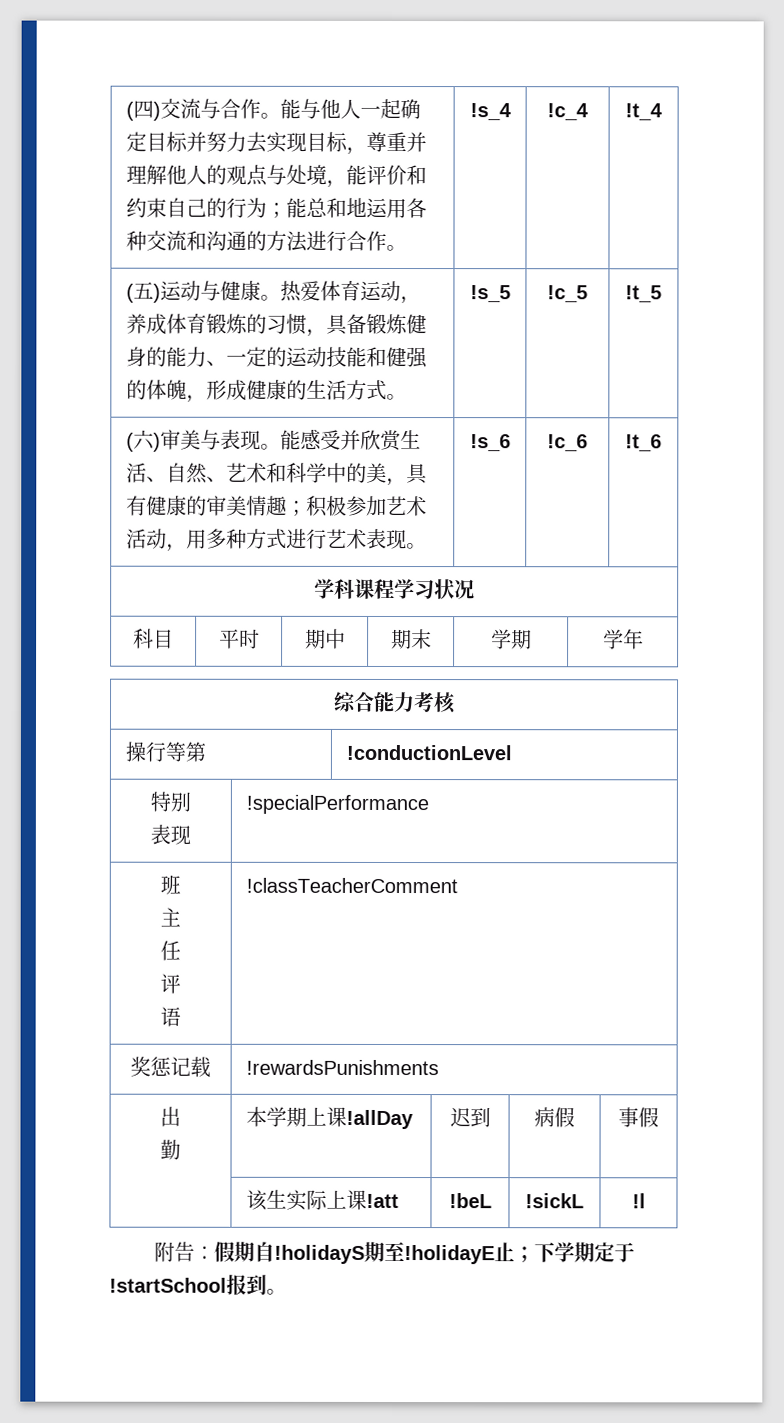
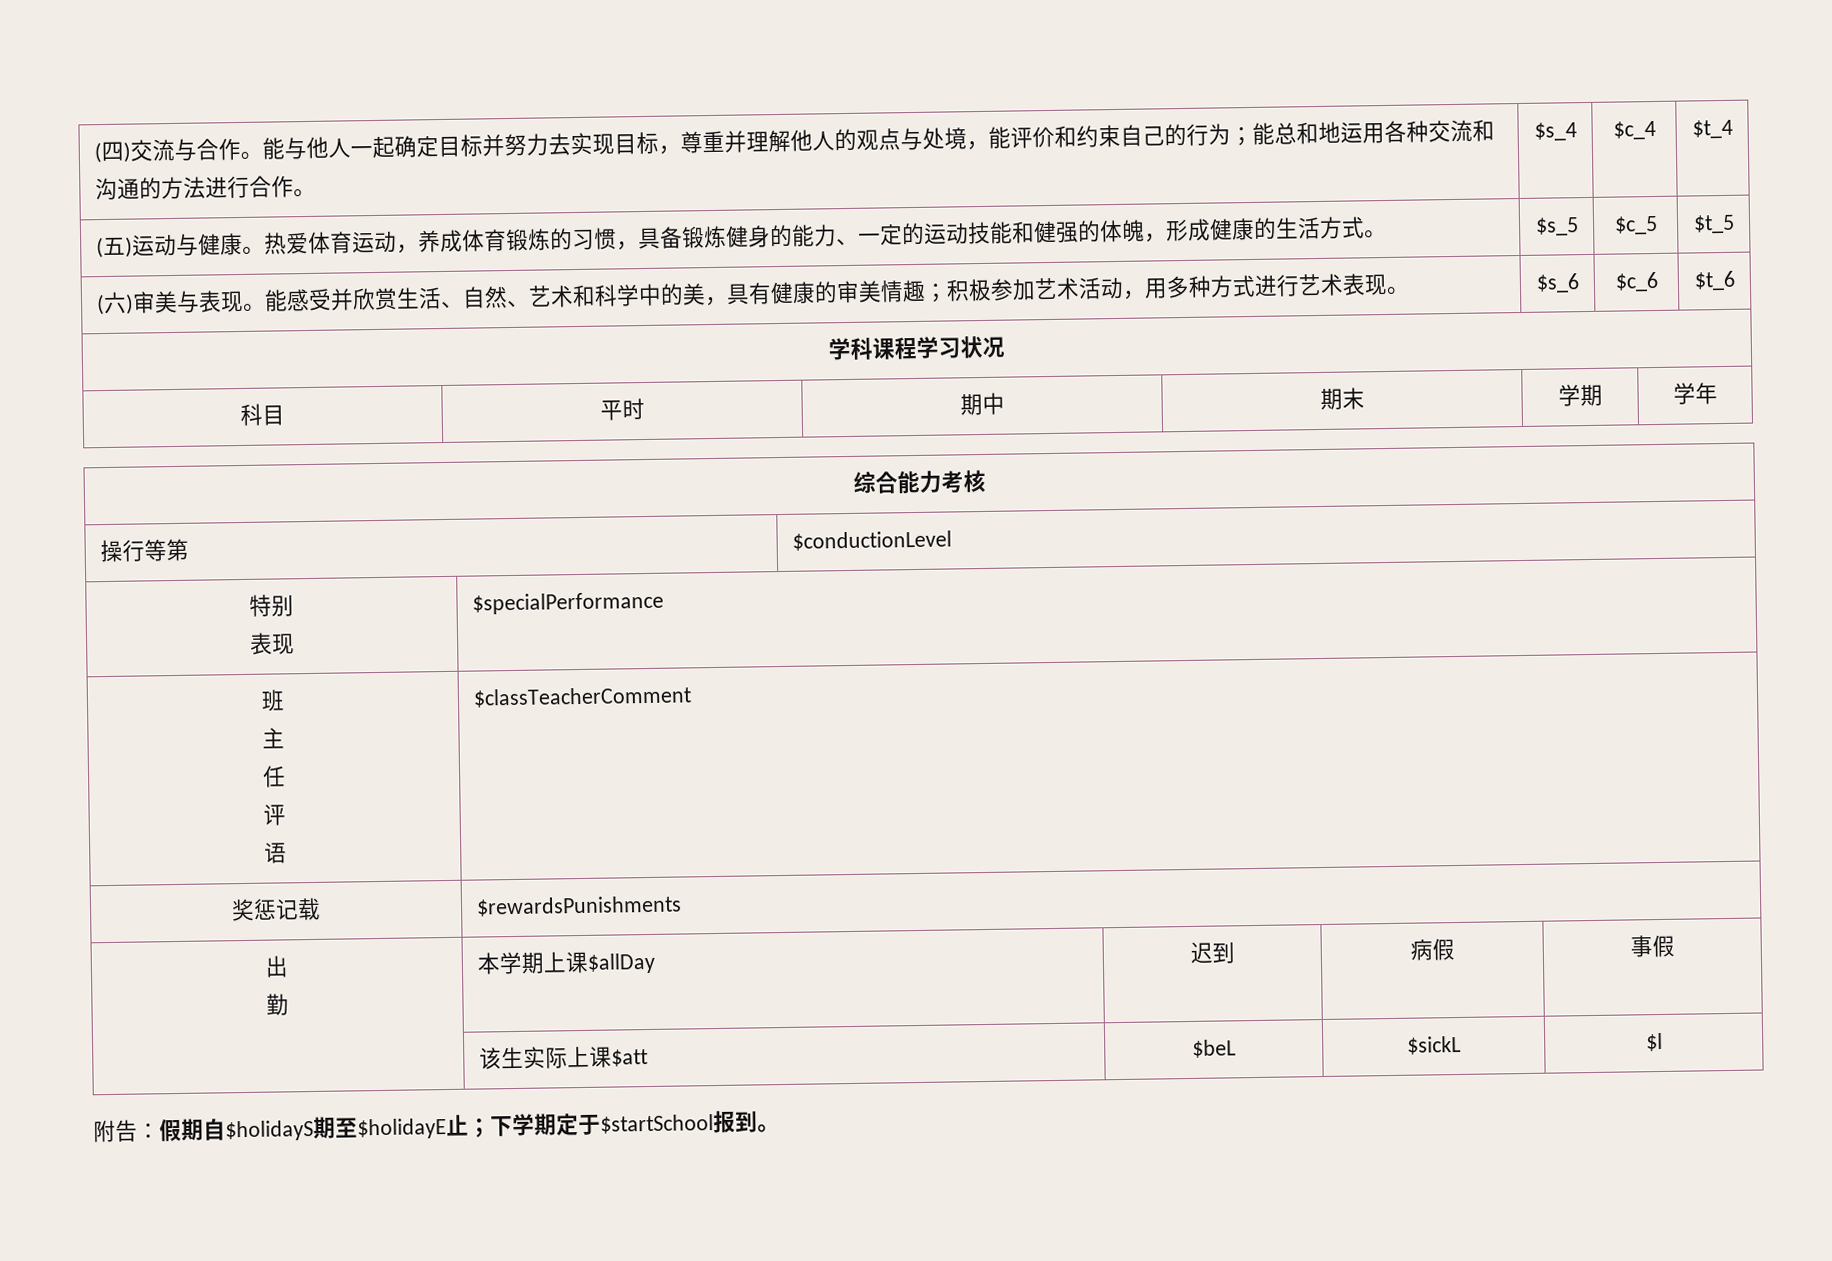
[469,103,512,121] [547,103,589,121] [625,103,663,121] !s_4 | !c_4 | !t_4 -> [1533,122,1577,141] [1612,120,1656,140] [1691,119,1733,139] $s_4 | $c_4 | $t_4
[469,285,511,303] [547,285,588,303] [625,285,662,303] !s_5 | !c_5 | !t_5 -> [1534,217,1579,236] [1613,215,1658,235] [1692,214,1735,234] $s_5 | $c_5 | $t_5
[469,434,511,452] [547,434,588,452] [625,434,662,452] !s_6 | !c_6 | !t_6 -> [1535,273,1580,293] [1614,271,1659,292] [1693,270,1736,291] $s_6 | $c_6 | $t_6
[345,744,512,761] !conductionLevel -> [791,530,952,551] $conductionLevel
[245,794,429,815] !specialPerformance -> [471,591,664,615] $specialPerformance
[245,877,458,894] !classTeacherComment -> [472,686,692,708] $classTeacherComment
[245,1059,439,1076] !rewardsPunishments -> [475,895,682,917] $rewardsPunishments
[345,1109,414,1130] !allDay -> [586,952,656,974] $allDay
[365,1193,399,1209] [448,1193,492,1209] [525,1193,584,1209] [631,1193,646,1209] !att | !beL | !sickL | !l -> [610,1049,648,1067] [1192,1039,1236,1058] [1407,1035,1461,1055] [1645,1032,1663,1052] $att | $beL | $sickL | $l
[273,1241,495,1265] !holidayS期至!holidayE -> [225,1116,447,1142] $holidayS期至$holidayE
[109,1277,227,1293] !startSchool -> [600,1114,714,1134] $startSchool

